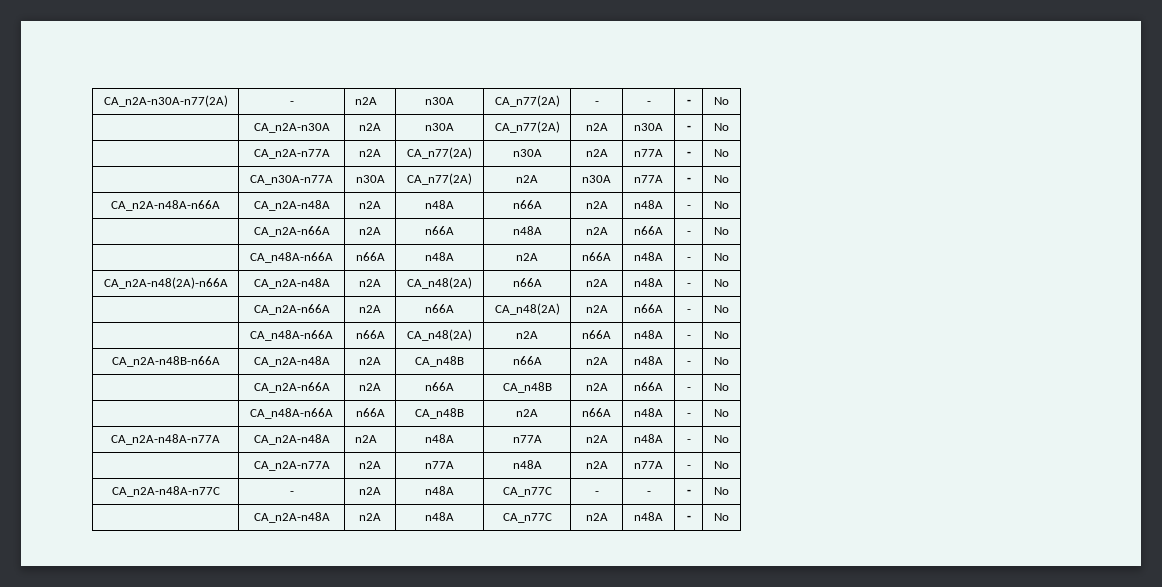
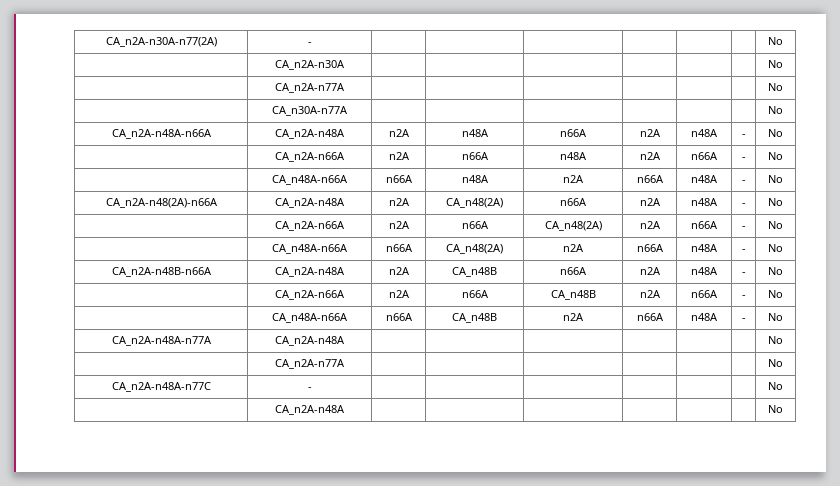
[354,97,377,105] [425,97,454,105] [494,95,560,107] [594,101,599,105] [646,101,651,105] [686,99,691,105] [714,97,729,105] [253,123,330,133] [359,123,381,131] [425,123,454,131] [494,121,560,133] [585,123,608,131] [634,123,663,131] [686,125,691,131] [714,123,729,131] [253,149,330,159] [359,149,381,157] [407,147,472,159] [512,149,542,157] [585,149,608,157] [634,149,663,157] [686,151,691,157] [714,149,729,157] [250,175,333,185] [355,175,385,183] [407,173,472,185] [516,175,538,183] [582,175,611,183] [634,175,663,183] [686,177,691,183] n2A | n30A | CA_n77(2A) | - | - | - | No // | CA_n2A-n30A | n2A | n30A | CA_n77(2A) | n2A | n30A | - | No // | CA_n2A-n77A | n2A | CA_n77(2A) | n30A | n2A | n77A | - | No // | CA_n30A-n77A | n30A | CA_n77(2A) | n2A | n30A | n77A | - -> [768,37,783,45] [275,60,345,70] [768,60,783,68] [275,83,345,93] [768,83,783,91] [272,106,348,116] | | | | | | No // | CA_n2A-n30A | | | | | | | No // | CA_n2A-n77A | | | | | | | No // | CA_n30A-n77A | | | | | |
[354,435,377,443] [425,434,454,443] [512,435,542,443] [585,435,608,443] [634,434,663,443] [686,439,691,443] [714,435,729,443] [253,461,330,471] [359,461,381,469] [425,461,454,469] [512,460,542,469] [585,461,608,469] [634,461,663,469] [686,465,691,469] [714,461,729,469] [111,486,220,497] [289,491,294,495] [359,487,381,495] [425,486,454,495] [502,487,552,497] [594,491,599,495] [646,491,651,495] [686,489,691,495] [714,487,729,495] [253,512,330,523] [359,513,381,521] [425,512,454,521] [502,513,552,523] [585,513,608,521] [634,512,663,521] [686,515,691,521] n2A | n48A | n77A | n2A | n48A | - | No // | CA_n2A-n77A | n2A | n77A | n48A | n2A | n77A | - | No // CA_n2A-n48A-n77C | - | n2A | n48A | CA_n77C | - | - | - | No // | CA_n2A-n48A | n2A | n48A | CA_n77C | n2A | n48A | - -> [768,336,783,344] [275,359,345,369] [768,359,783,367] [111,382,211,392] [307,387,312,390] [768,382,783,390] [275,405,345,415] | | | | | | No // | CA_n2A-n77A | | | | | | | No // CA_n2A-n48A-n77C | - | | | | | | | No // | CA_n2A-n48A | | | | | |

